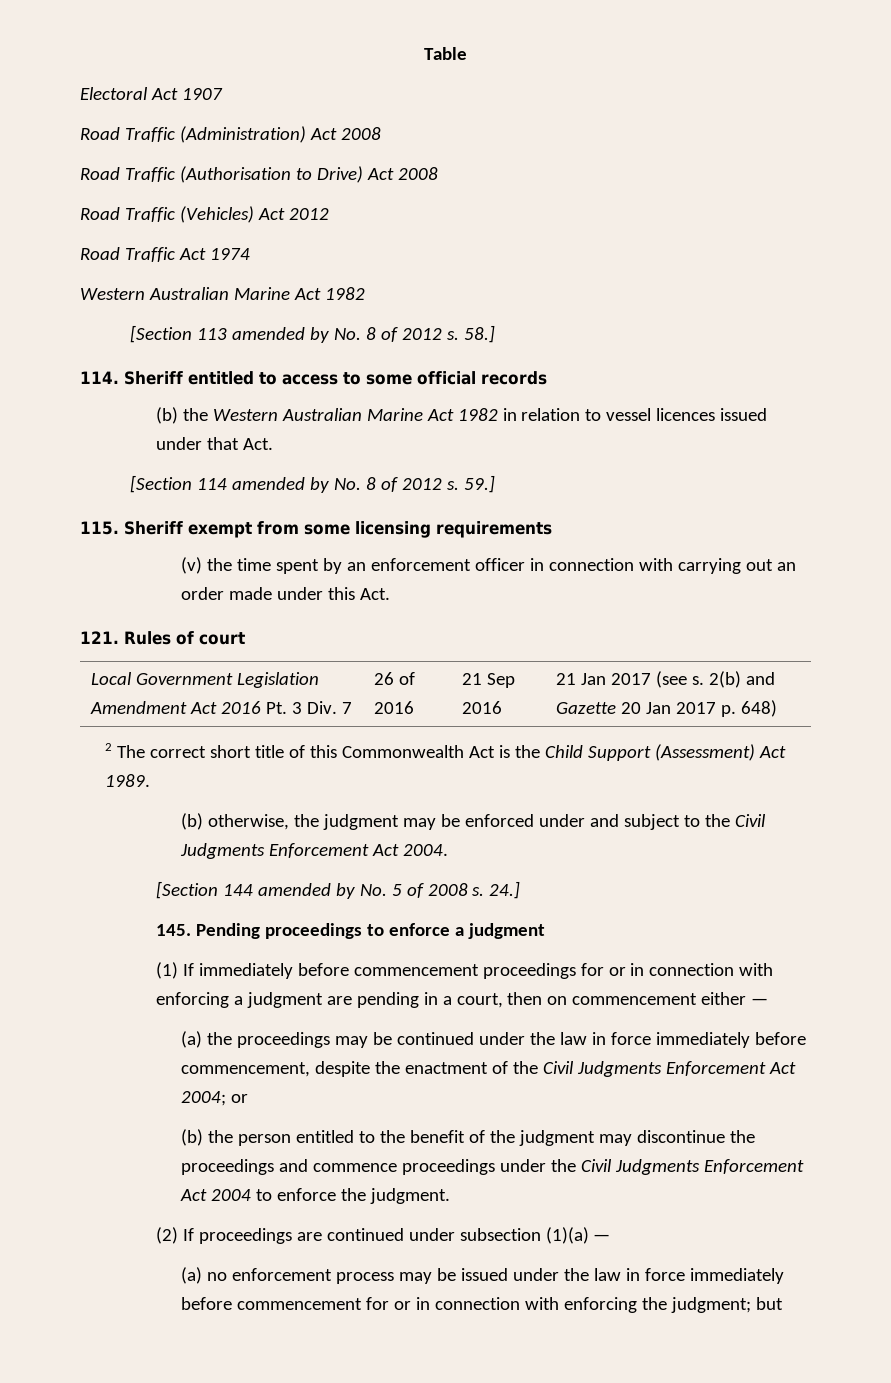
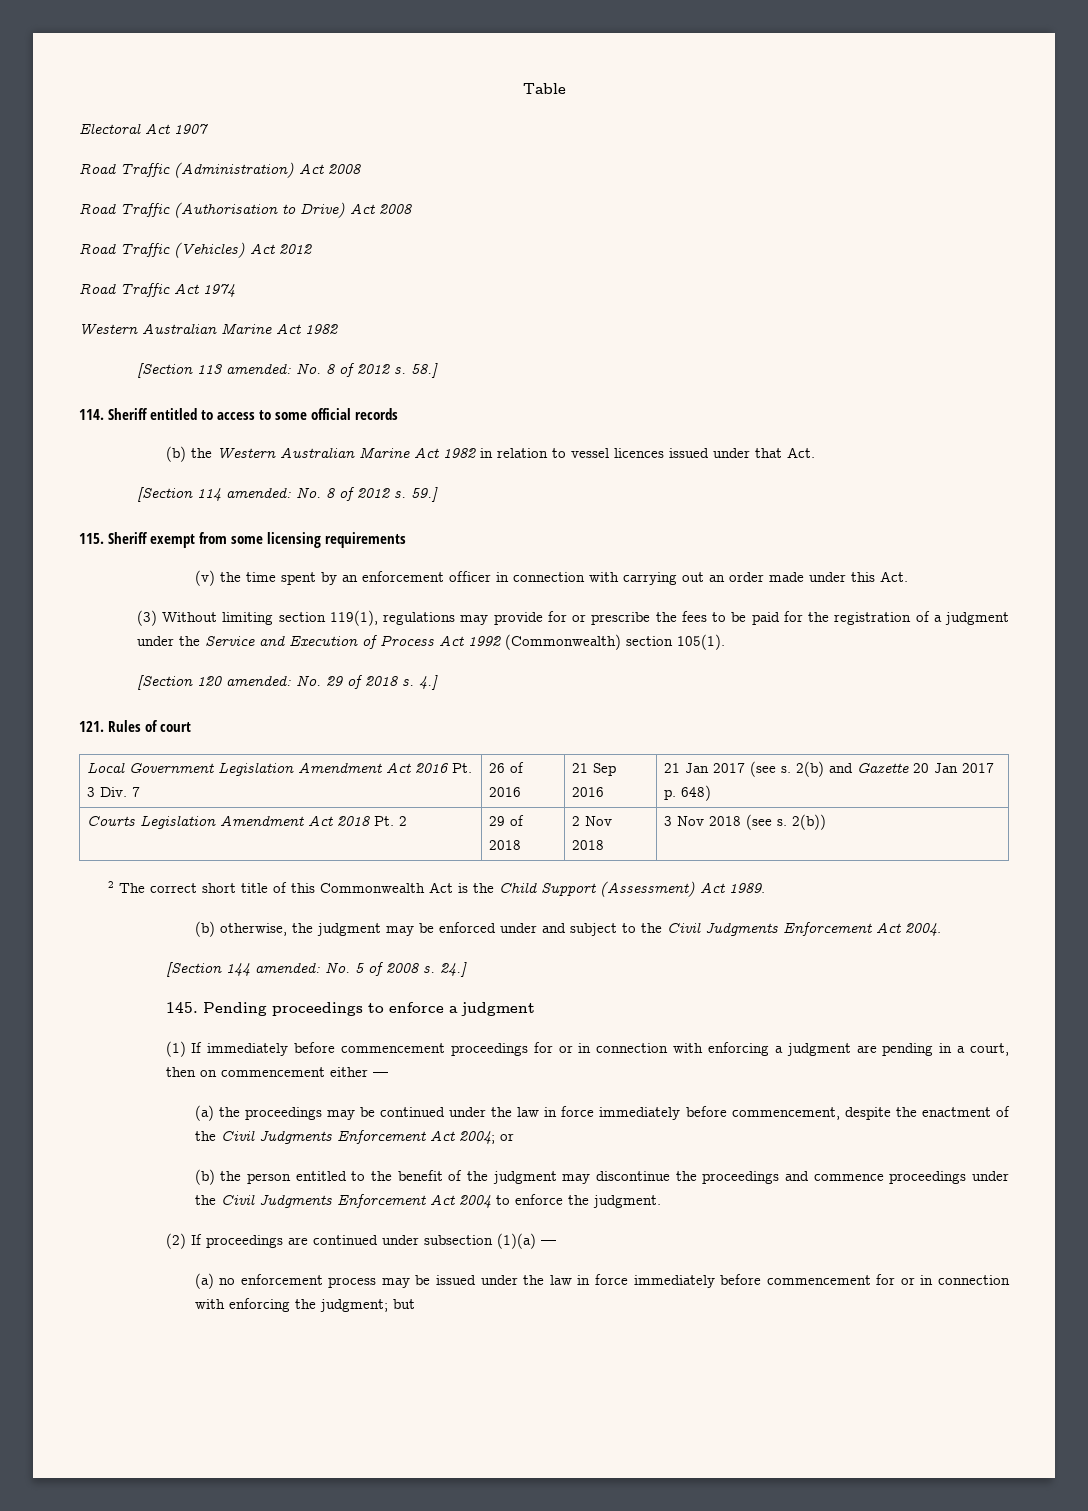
[232,327,330,343] amended by -> [225,363,291,374] amended:
[232,477,330,493] amended by -> [225,487,291,498] amended:
(390, 594) none -> [136,610,1010,626] [136,634,725,650] [136,675,438,690] // (3) Without limiting section 119(1), regulations may provide for or prescribe the fees to be paid for the registration of a judgment under the Service and Execution of Process Act 1992 (Commonwealth) section 105(1). // [Section 120 amended: No. 29 of 2018 s. 4.]
(778, 708) none -> [87,815,408,829] [489,815,525,826] [489,840,522,850] [572,816,613,826] [572,840,605,850] [664,814,827,830] // Courts Legislation Amendment Act 2018 Pt. 2 | 29 of 2018 | 2 Nov 2018 | 3 Nov 2018 (see s. 2(b))
[257,883,355,899] amended by -> [254,962,320,973] amended:

